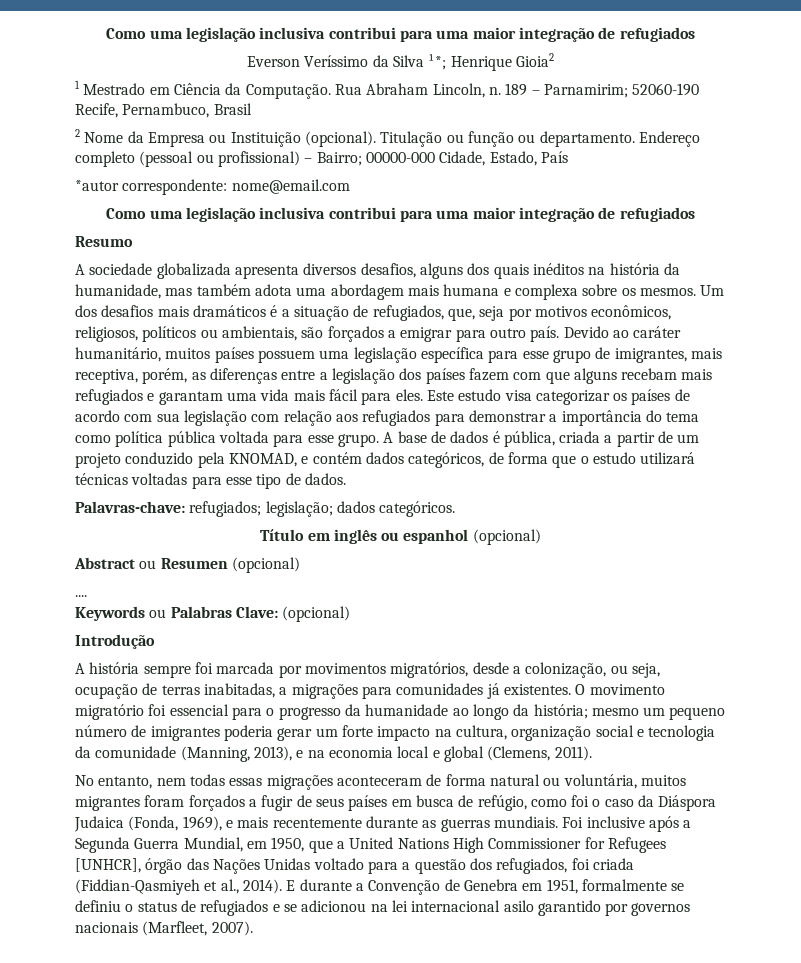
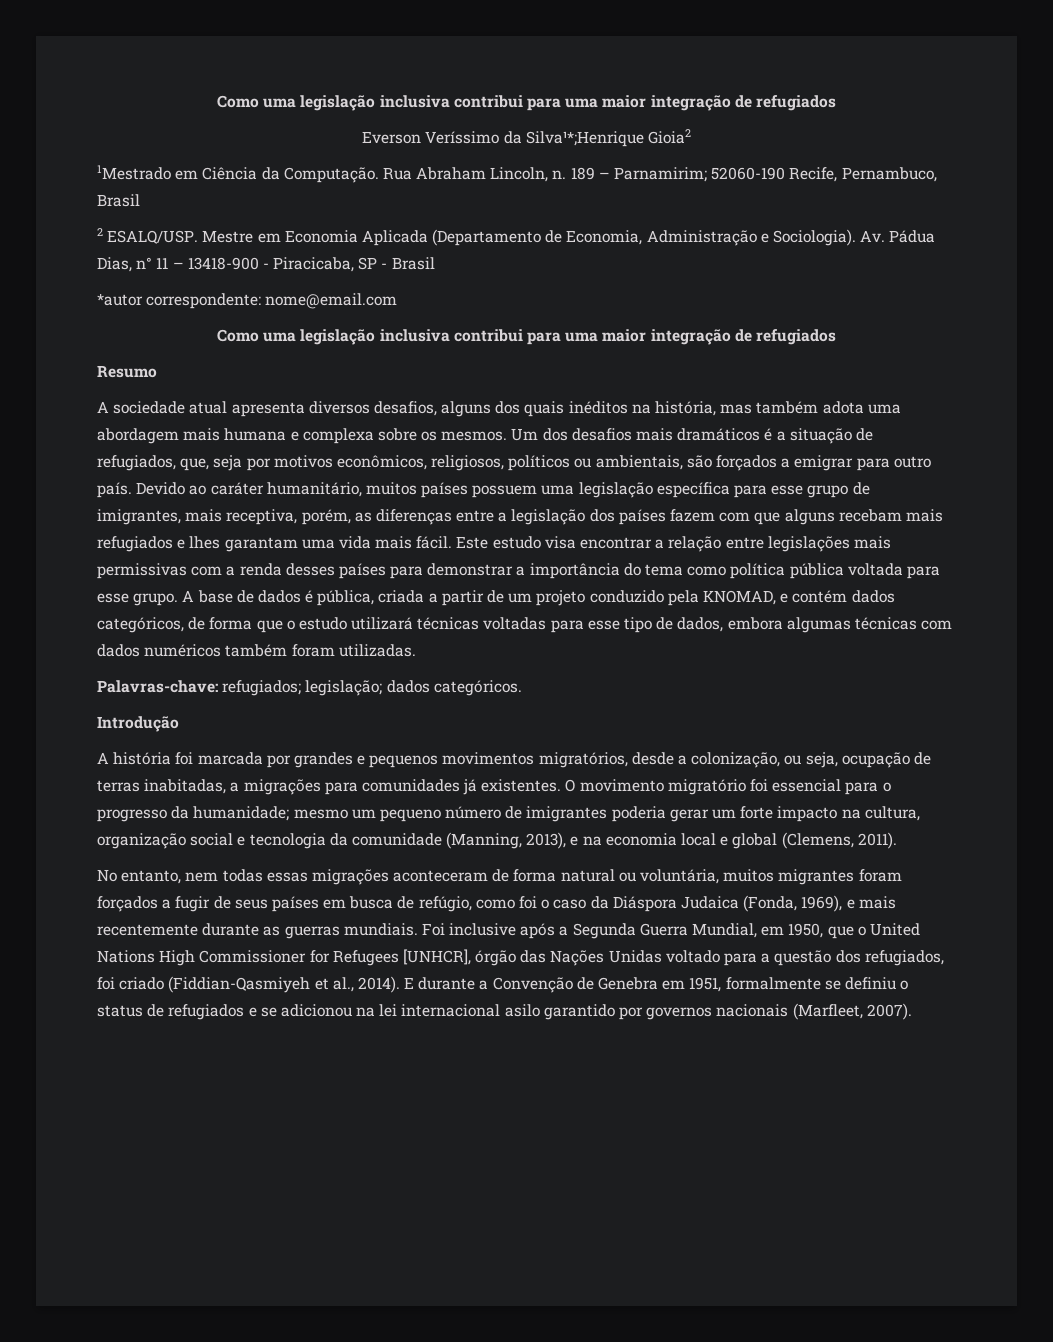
[393,54,512,71] Silva ¹*; Henrique -> [525,131,644,147] Silva¹*;Henrique
[75,80,146,95] 1 Mestrado -> [97,165,171,180] 1Mestrado
[84,131,700,147] [75,151,568,167] Nome da Empresa ou Instituição (opcional). Titulação ou função ou departamento. Endereço completo (pessoal ou profissional) – Bairro; 00000-000 Cidade, Estado, País -> [107,229,936,246] [97,257,435,272] ESALQ/USP. Mestre em Economia Aplicada (Departamento de Economia, Administração e Sociologia). Av. Pádua Dias, n° 11 – 13418-900 - Piracicaba, SP - Brasil
[156,263,231,279] globalizada -> [189,401,228,414] atual
[609,263,680,275] [75,284,161,299] história da humanidade, -> [655,401,717,416] história,
(155, 397) none -> [189,536,221,549] lhes
[328,389,690,405] [75,410,431,426] fácil para eles. Este estudo visa categorizar os países de acordo com sua legislação com relação aos refugiados -> [416,536,891,552] [97,563,386,579] fácil. Este estudo visa encontrar a relação entre legislações mais permissivas com a renda desses países
[304,473,346,485] dados. -> [677,617,953,633] [97,644,416,657] dados, embora algumas técnicas com dados numéricos também foram utilizadas.
[260,529,541,545] [74,557,300,573] [75,595,87,597] [75,606,351,622] // Título em inglês ou espanhol (opcional) // Abstract ou Resumen (opcional) // .... // Keywords ou Palabras Clave: (opcional) -> (522, 688) none
[143,665,191,678] sempre -> (172, 758) none
(302, 671) none -> [293,752,439,768] grandes e pequenos
[365,704,588,720] humanidade ao longo da história; -> [193,806,290,821] humanidade;
[336,841,345,849] a -> [857,926,866,936] o
[592,858,634,870] criada -> [119,977,165,990] criado

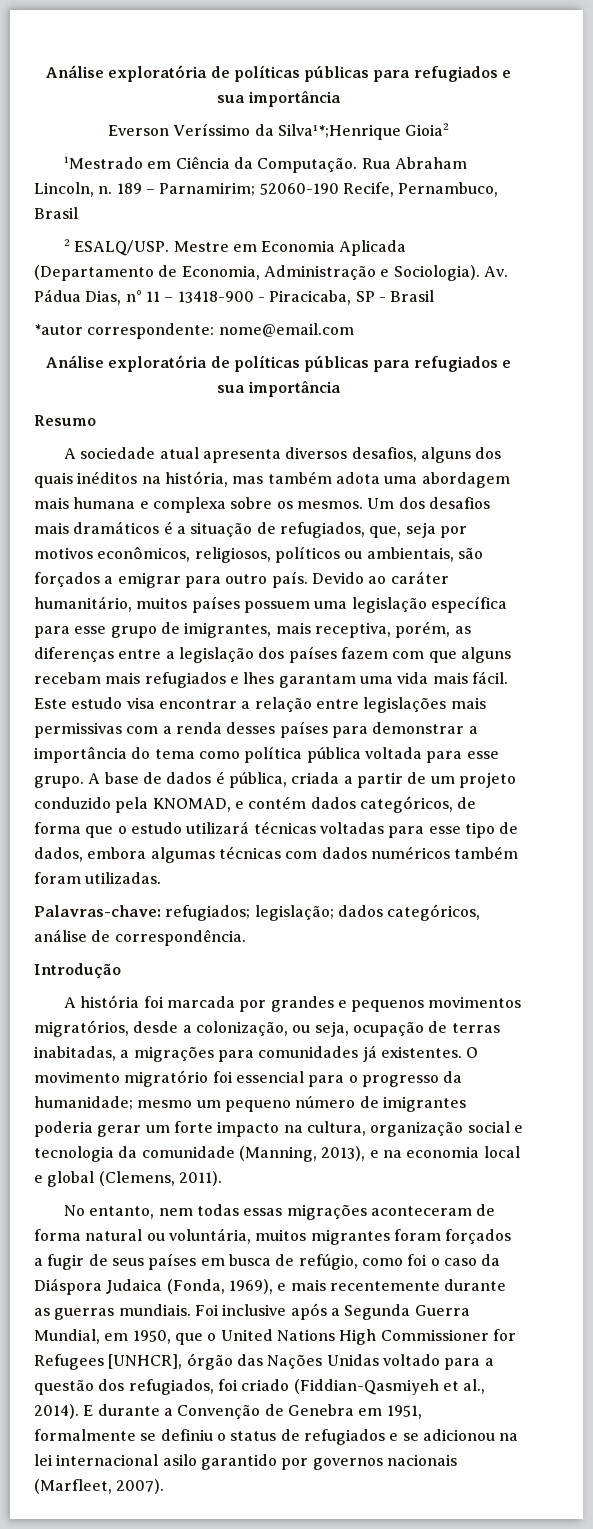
[217,95,836,111] Como uma legislação inclusiva contribui para uma maior integração de refugiados -> [45,65,512,82] [217,91,341,107] Análise exploratória de políticas públicas para refugiados e sua importância
[217,329,836,345] Como uma legislação inclusiva contribui para uma maior integração de refugiados -> [45,355,512,372] [217,381,341,397] Análise exploratória de políticas públicas para refugiados e sua importância
[433,680,522,696] categóricos. -> [387,904,481,921] [34,929,246,946] categóricos, análise de correspondência.

